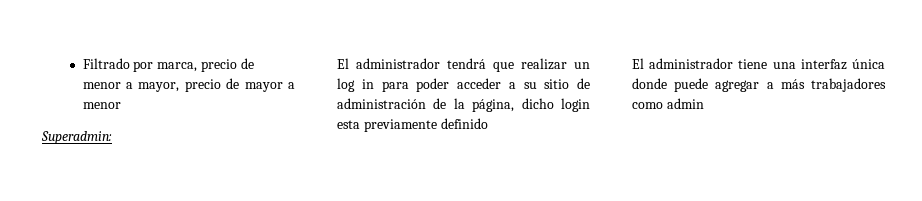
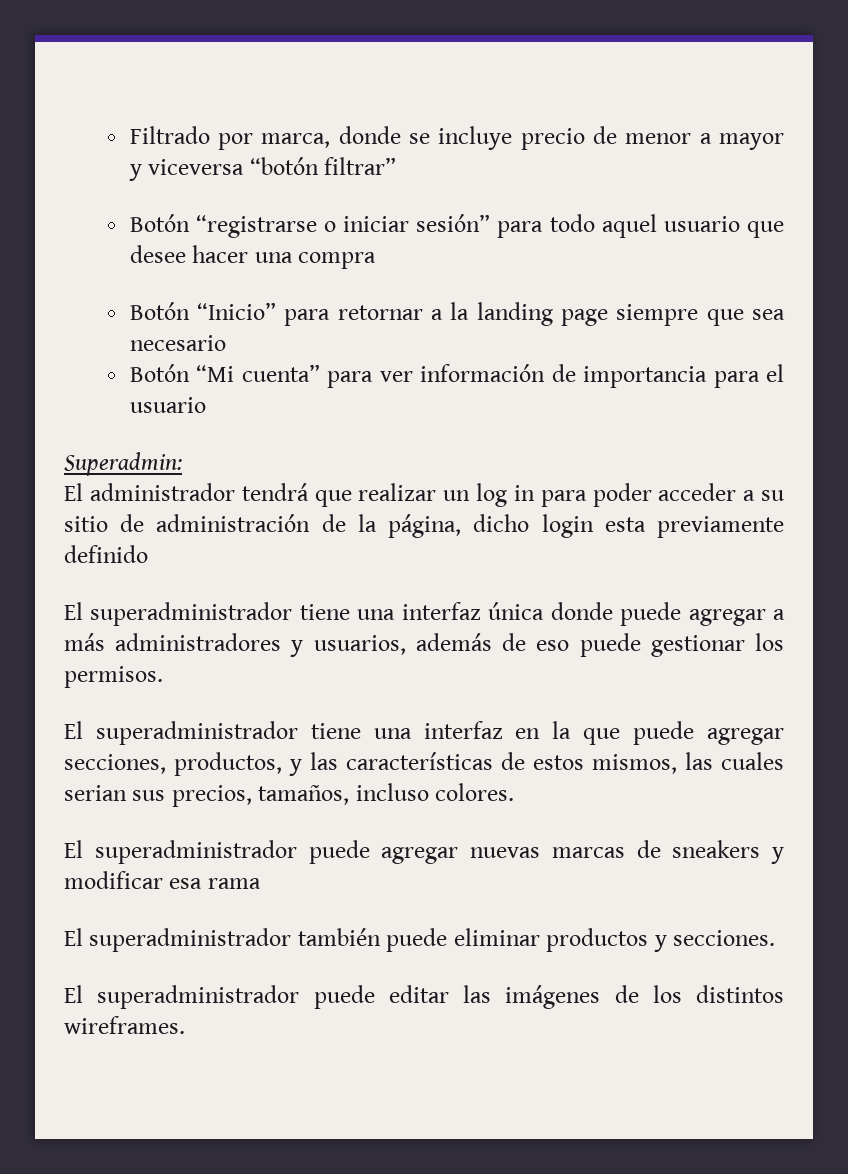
(198, 67) none -> [338,126,513,150] donde se incluye
[138,78,295,92] [82,102,121,109] mayor, precio de mayor a menor -> [718,133,784,150] [128,157,397,181] [129,214,784,238] [129,245,377,269] [129,302,785,326] [129,335,226,351] [129,364,785,388] [129,397,206,413] mayor y viceversa “botón filtrar” // Botón “registrarse o iniciar sesión” para todo aquel usuario que desee hacer una compra // Botón “Inicio” para retornar a la landing page siempre que sea necesario // Botón “Mi cuenta” para ver información de importancia para el usuario
[649,58,734,69] administrador -> [90,602,293,626] superadministrador
[811,78,886,92] [632,98,704,109] trabajadores como admin -> [115,633,784,657] [64,666,163,688] [64,721,784,745] [64,752,784,776] [64,783,515,807] [64,840,784,864] [64,871,261,889] [64,928,776,952] [64,985,784,1009] [64,1016,185,1034] administradores y usuarios, además de eso puede gestionar los permisos. // El superadministrador tiene una interfaz en la que puede agregar secciones, productos, y las características de estos mismos, las cuales serian sus precios, tamaños, incluso colores. // El superadministrador puede agregar nuevas marcas de sneakers y modificar esa rama // El superadministrador también puede eliminar productos y secciones. // El superadministrador puede editar las imágenes de los distintos wireframes.

